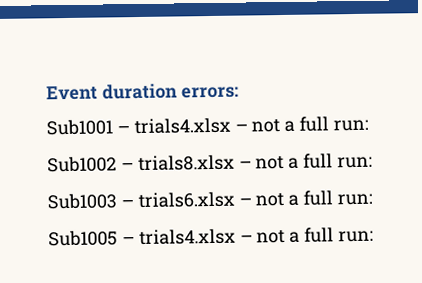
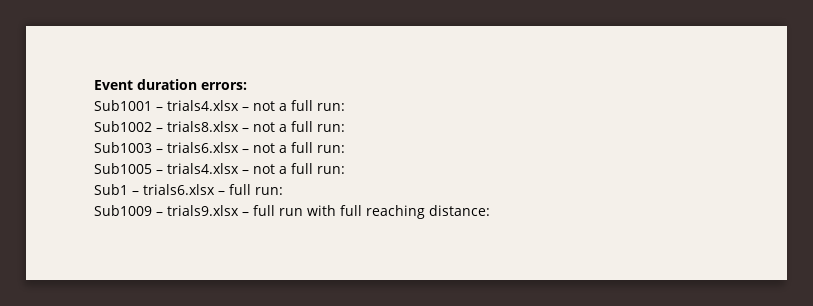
(375, 236) none -> [94,184,283,195] [94,205,490,219] // Sub1 – trials6.xlsx – full run: // Sub1009 – trials9.xlsx – full run with full reaching distance:

